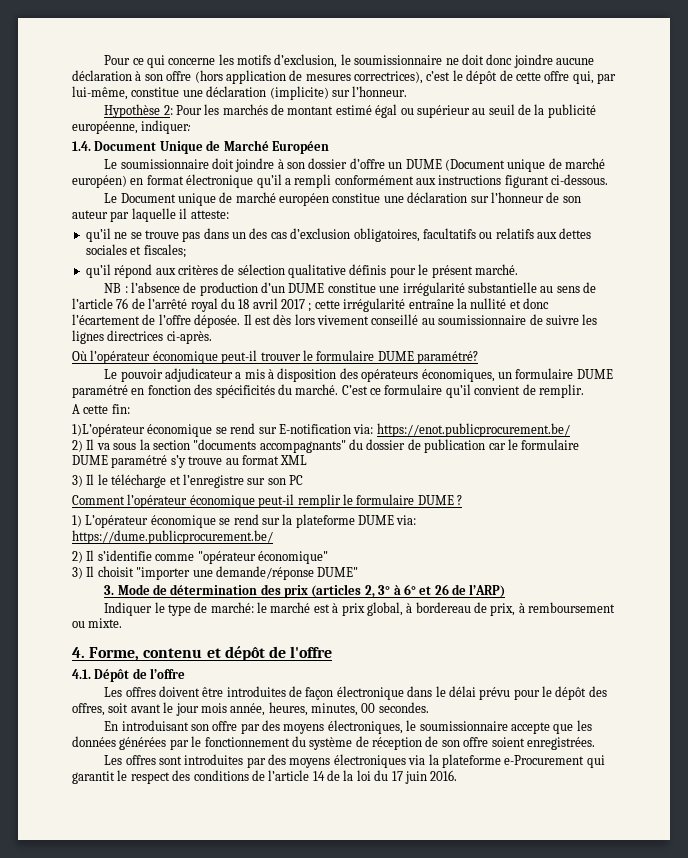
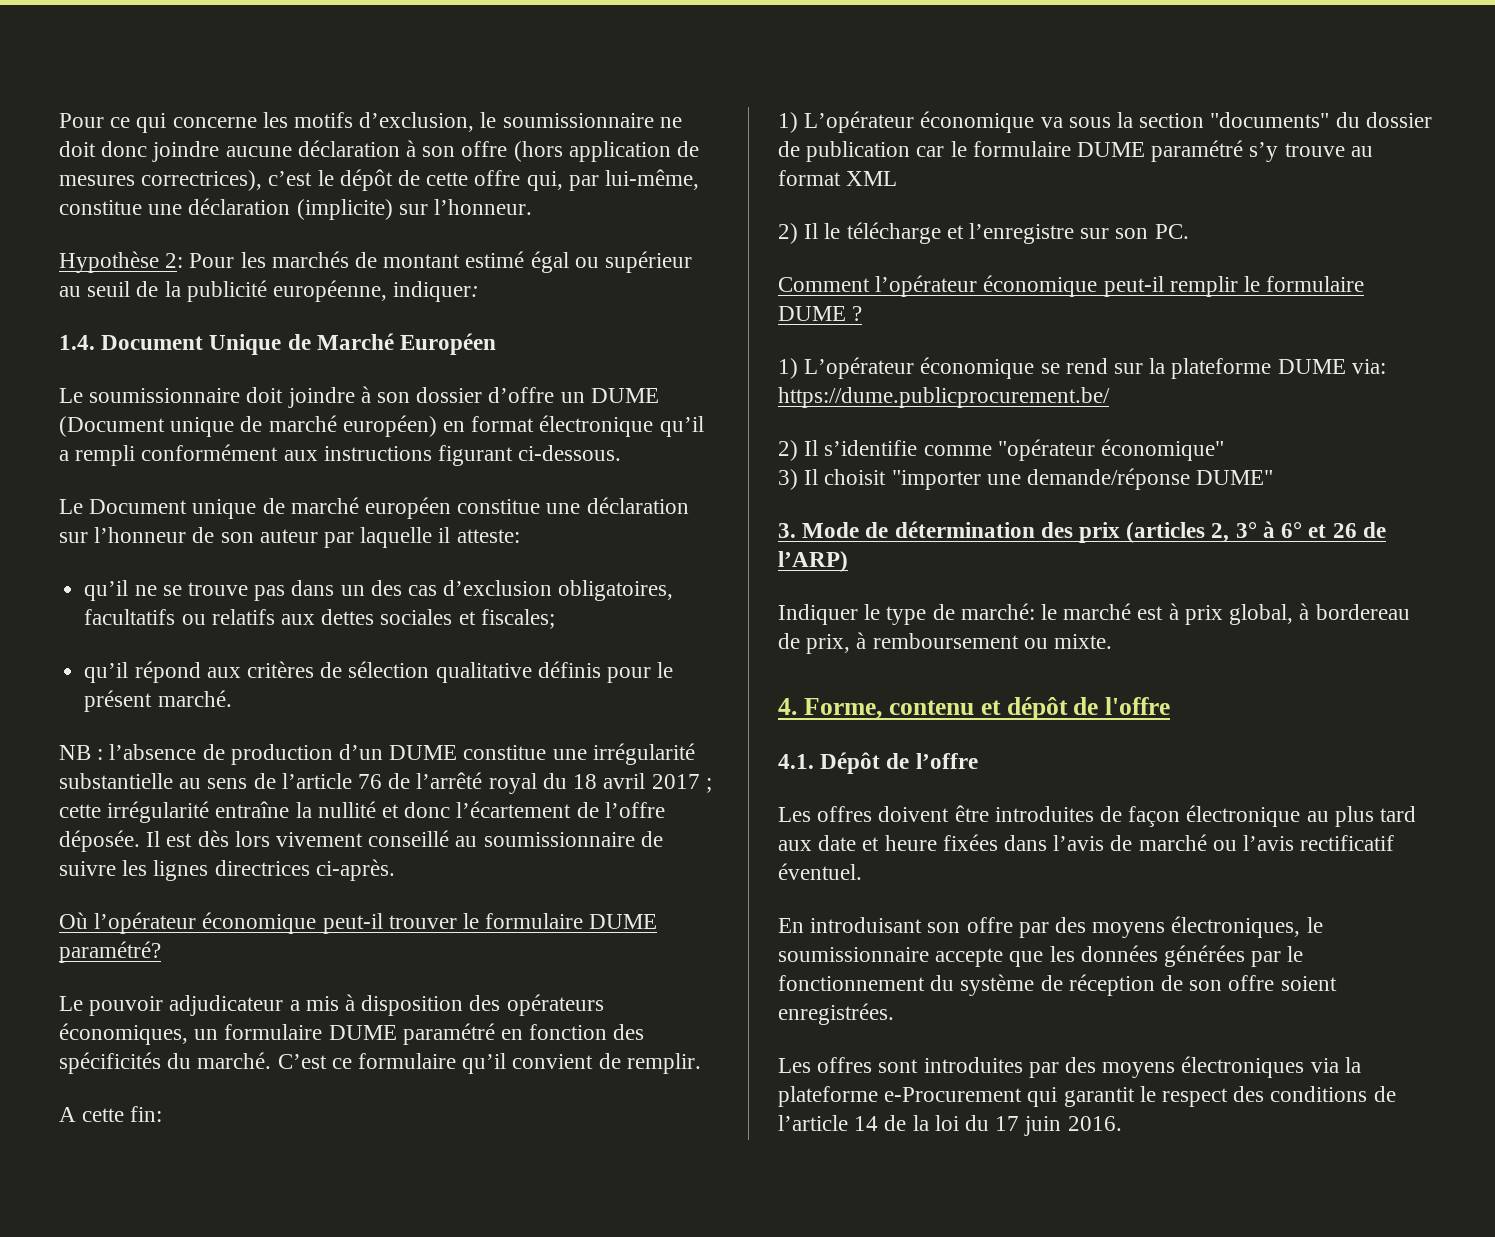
[72,423,570,437] [72,439,95,452] 1)L’opérateur économique se rend sur E-notification via: https://enot.publicprocurement.be/ // 2) Il -> [778,111,1035,133] 1) L’opérateur économique
[193,439,346,453] "documents accompagnants" -> [1210,112,1330,128] "documents"
[72,475,83,487] 3) -> [778,223,798,244] 2)
[289,475,303,485] PC -> [1154,224,1189,239] PC.
[407,686,607,700] [72,702,429,716] dans le délai prévu pour le dépôt des offres, soit avant le jour mois année, heures, minutes, 00 secondes. -> [1306,806,1417,827] [778,834,1395,851] [778,863,862,880] au plus tard aux date et heure fixées dans l’avis de marché ou l’avis rectificatif éventuel.

